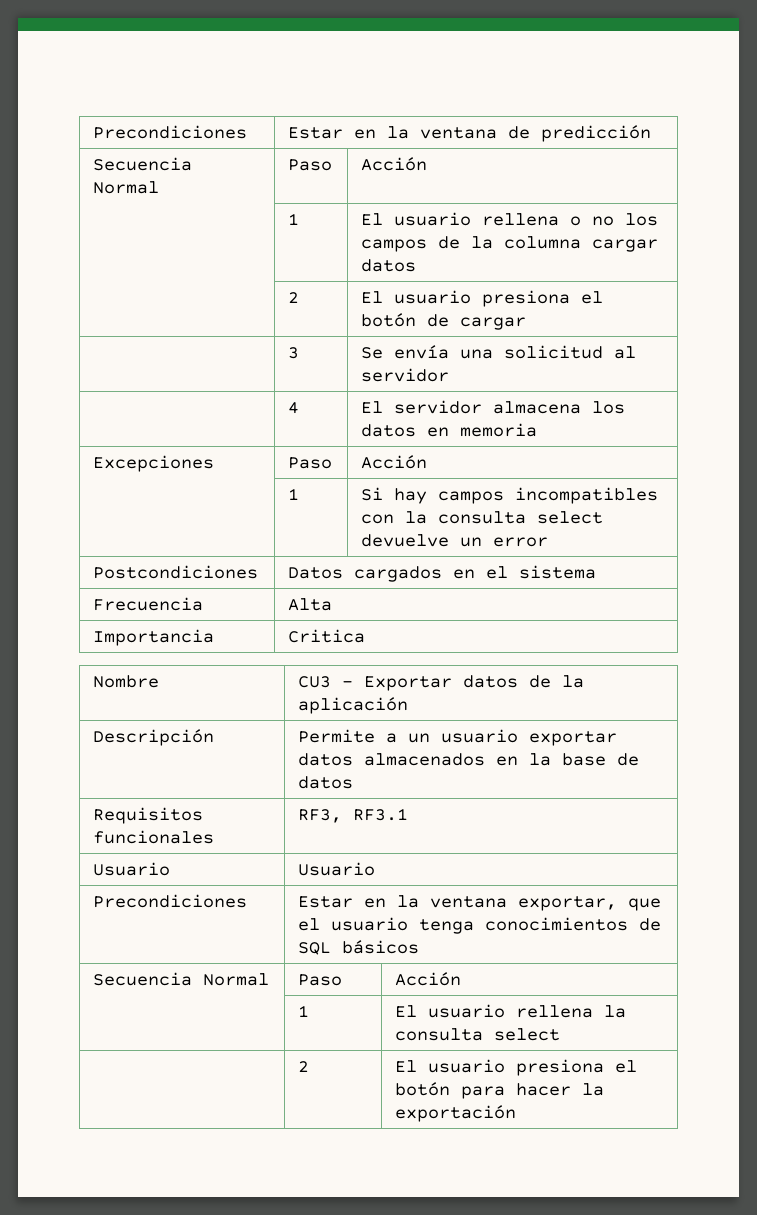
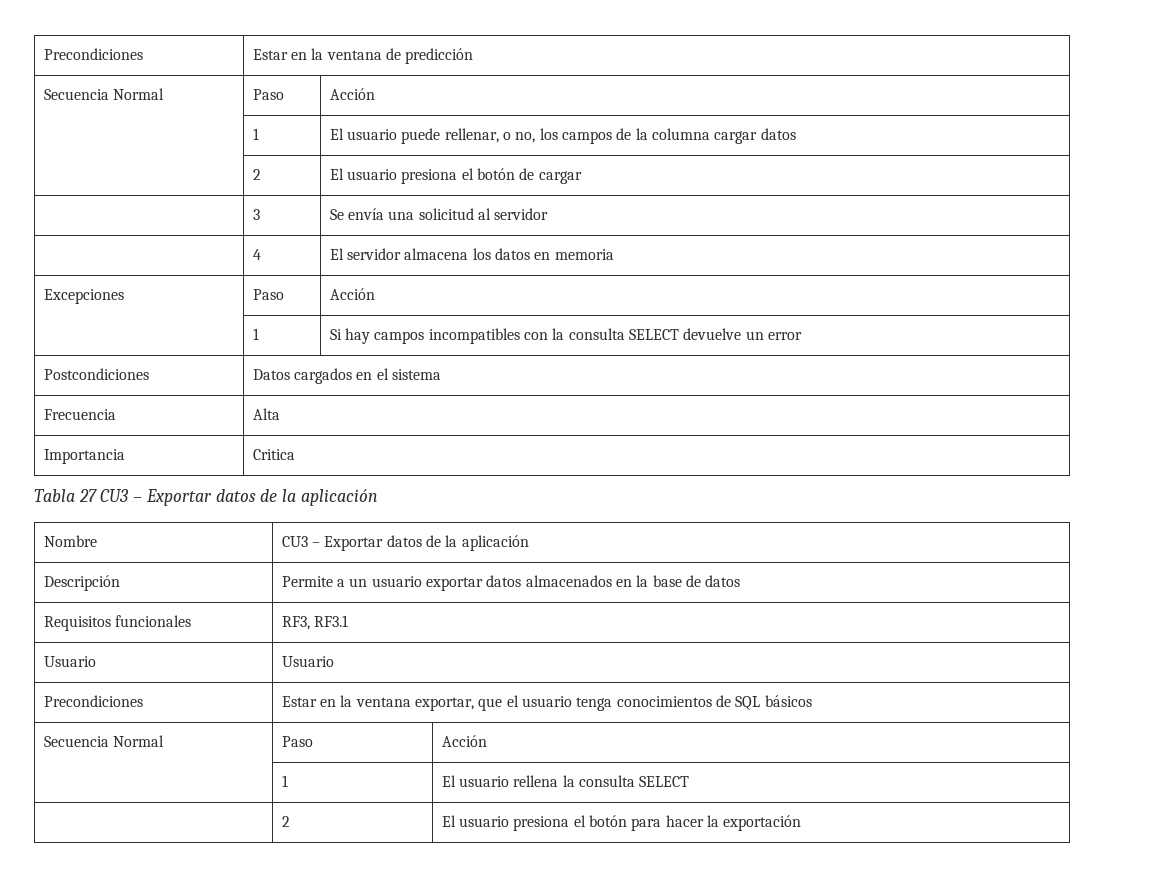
[481,213,614,226] rellena o no -> [401,128,536,144] puede rellenar, o no,
[536,511,603,524] select -> [629,329,680,340] SELECT
(365, 636) none -> [34,489,378,506] // Tabla 27 CU3 – Exportar datos de la aplicación
[493,1028,560,1041] select -> [639,776,690,787] SELECT

